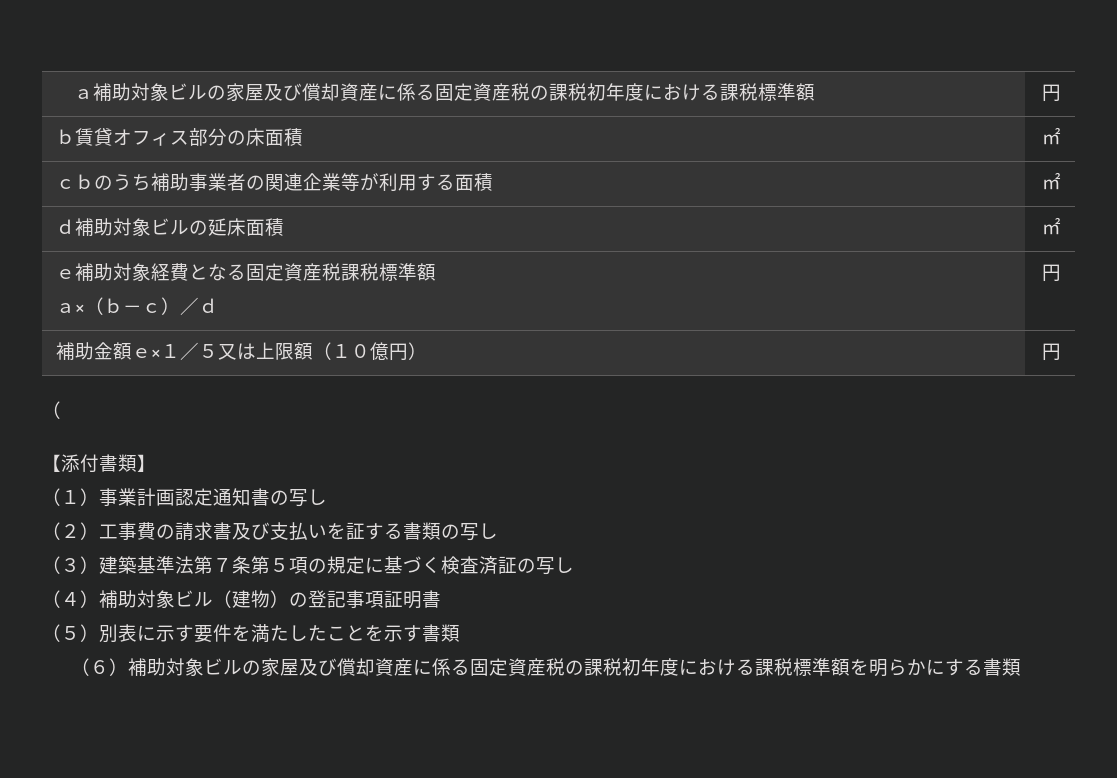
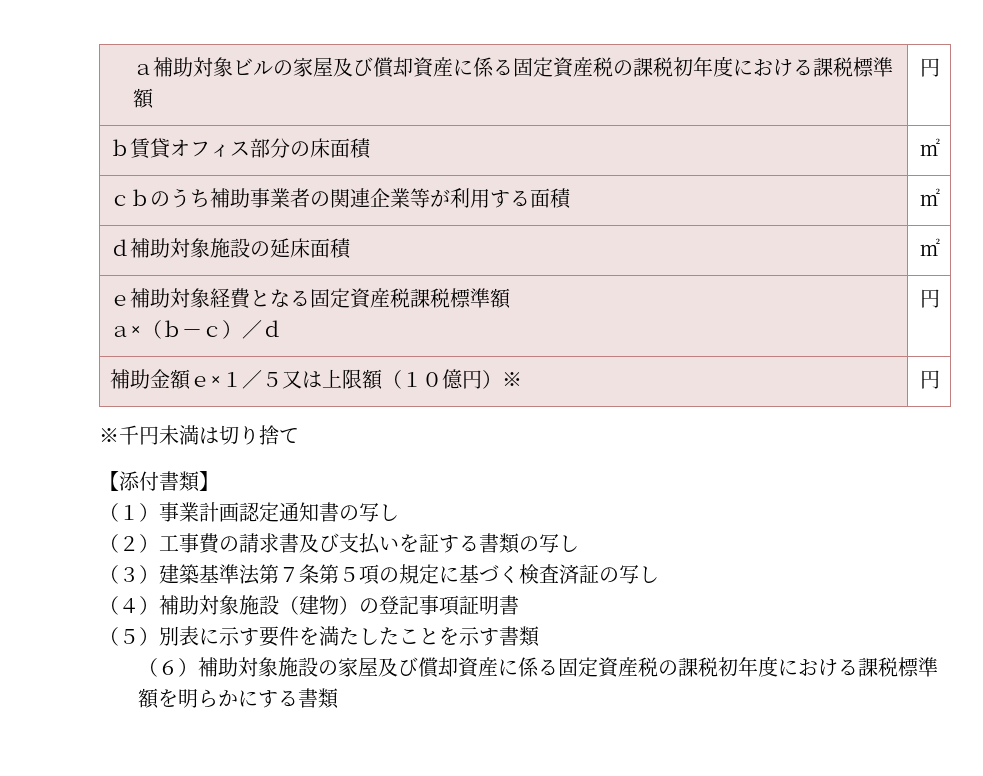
[151,218,190,235] ビル -> [209,238,250,258] 施設
[1041,343,1061,361] [42,401,61,419] | 円 // （ -> [501,372,522,387] [920,370,941,389] [99,425,299,445] ※ | 円 // ※千円未満は切り捨て
[175,590,213,607] ビル -> [239,595,279,615] 施設
[204,658,243,675] ビル -> [278,657,319,677] 施設

